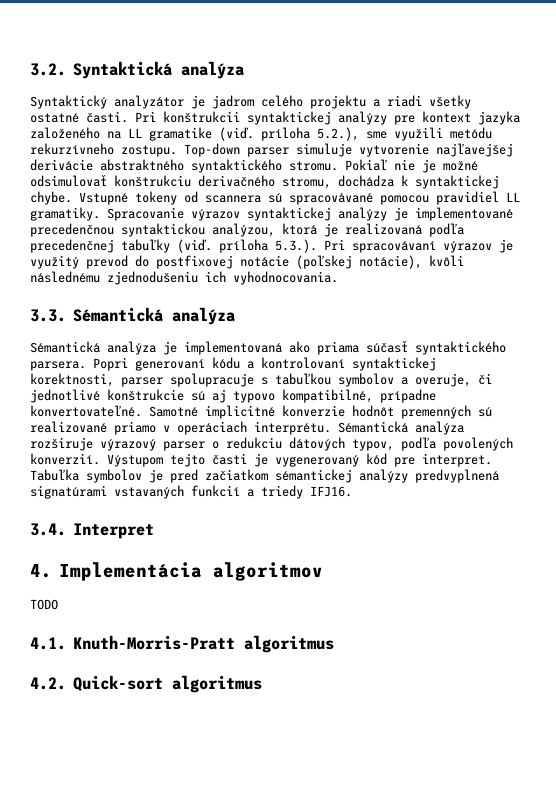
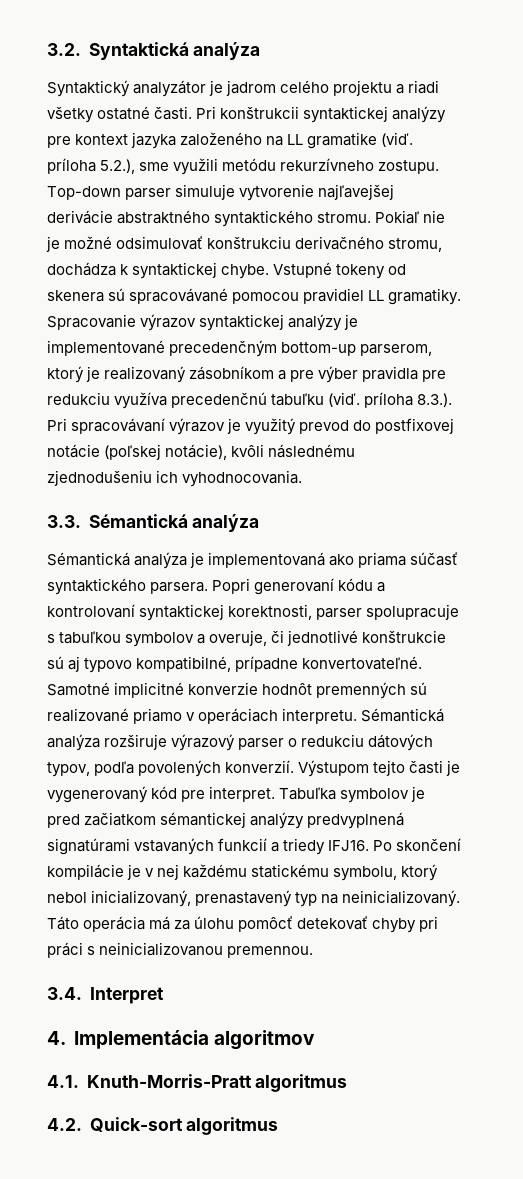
[205,195,261,203] scannera -> [47,290,104,302] skenera
[30,223,464,237] [30,239,317,253] precedenčnou syntaktickou analýzou, ktorá je realizovaná podľa precedenčnej tabuľky (viď. príloha 5.3.). -> [169,340,433,357] [47,366,447,383] [47,392,453,409] precedenčným bottom-up parserom, ktorý je realizovaný zásobníkom a pre výber pravidla pre redukciu využíva precedenčnú tabuľku (viď. príloha 8.3.).
[254,421,331,435] interprétu. -> [282,708,358,724] interpretu.
(352, 491) none -> [373,838,462,851] [47,864,439,881] [47,890,461,907] [47,916,439,933] [47,942,314,958] Po skončení kompilácie je v nej každému statickému symbolu, ktorý nebol inicializovaný, prenastavený typ na neinicializovaný. Táto operácia má za úlohu pomôcť detekovať chyby pri práci s neinicializovanou premennou.
[30,599,58,610] // TODO -> (315, 1040) none

